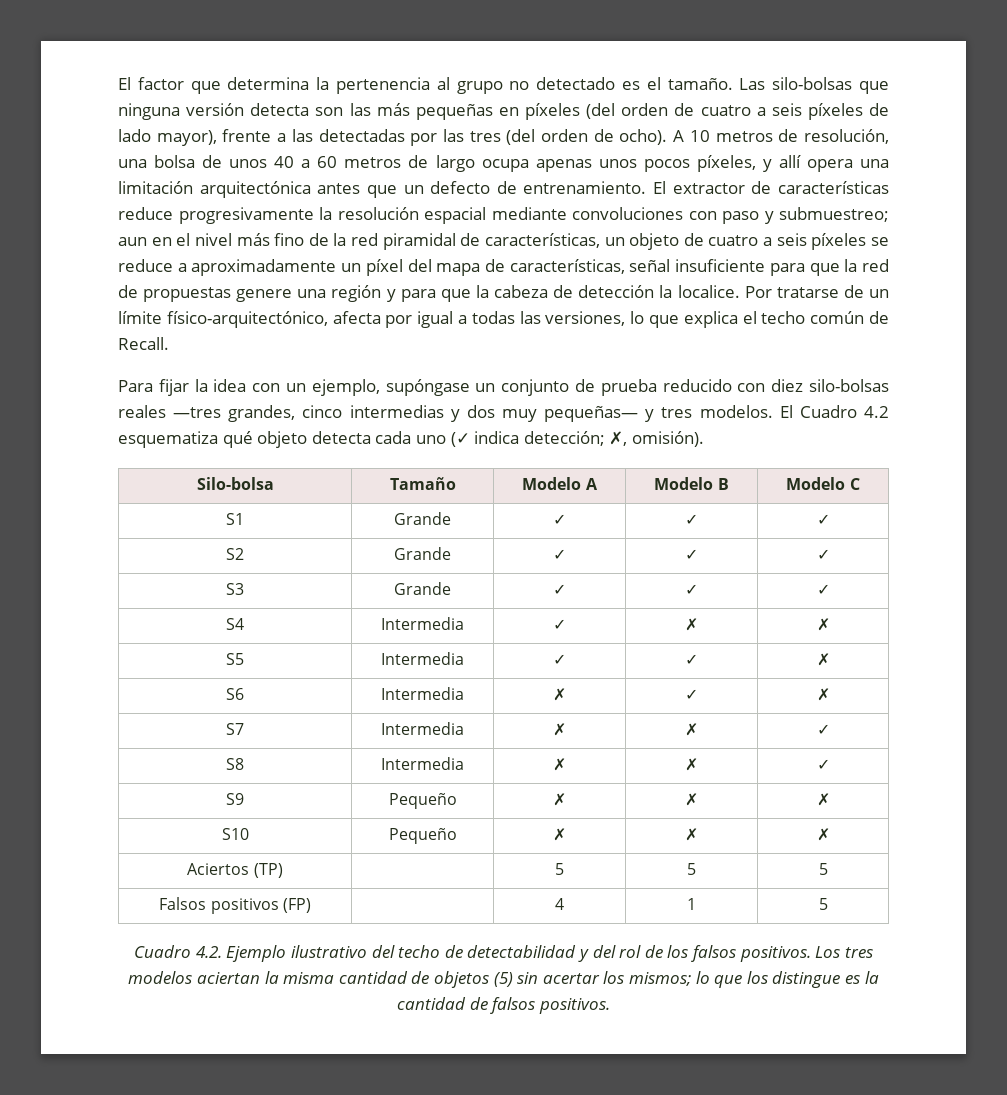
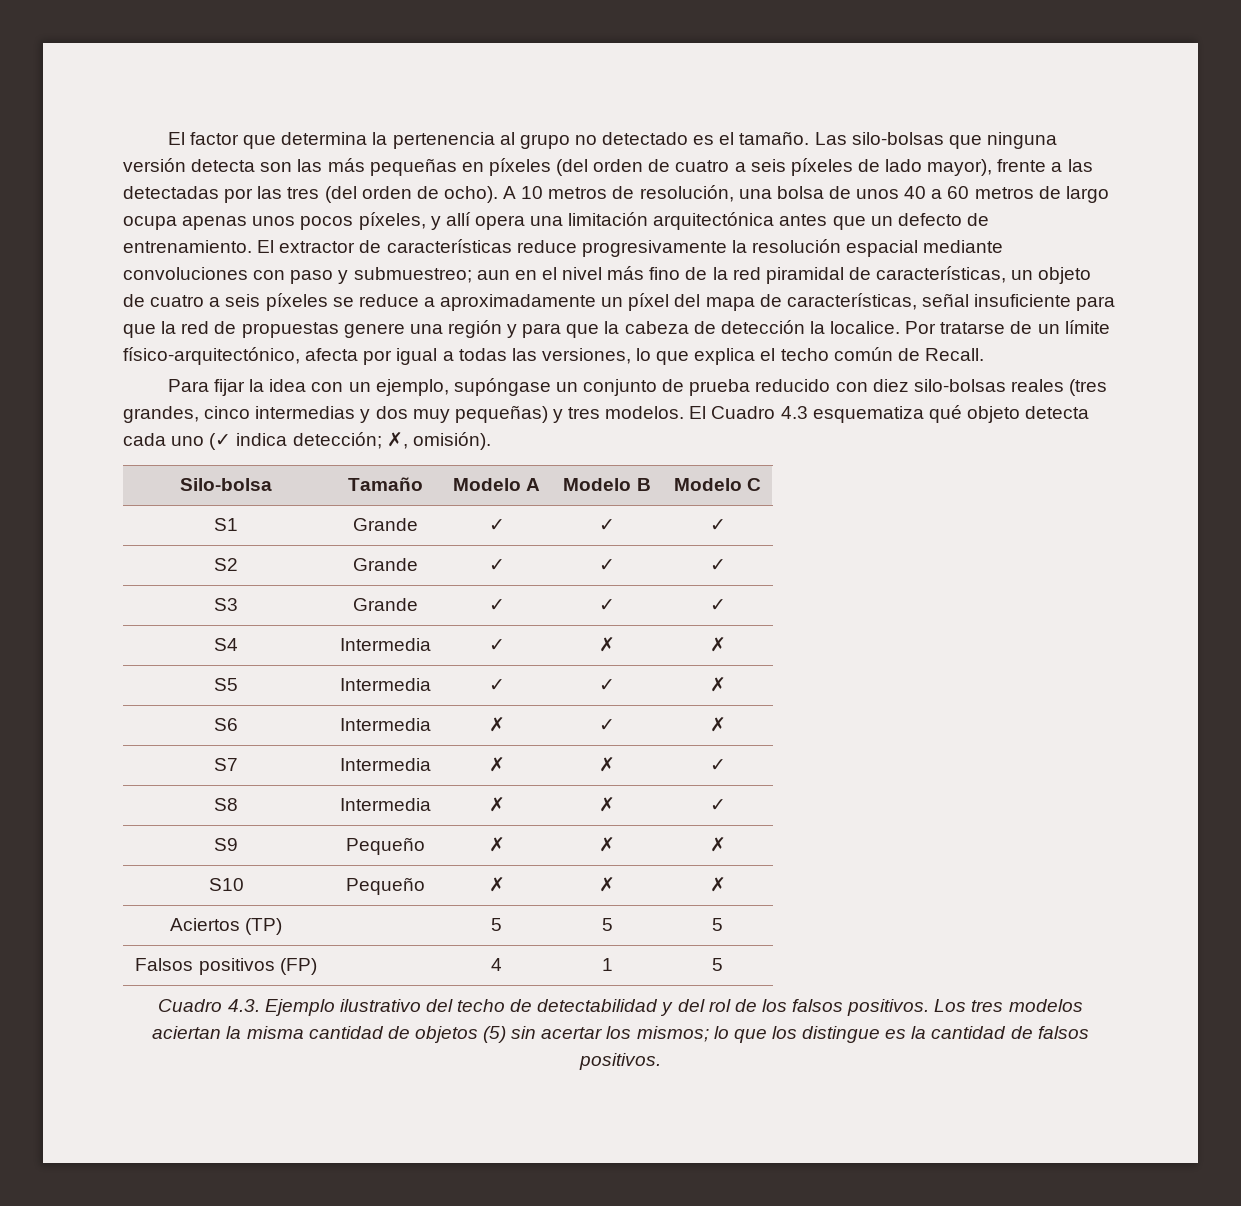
[173,407,222,418] —tres -> [1069,379,1108,396] (tres
[544,406,639,422] pequeñas— -> [454,405,548,423] pequeñas)
[863,406,889,418] 4.2 -> [780,406,808,419] 4.3
[195,946,222,958] 4.2. -> [227,999,260,1012] 4.3.

